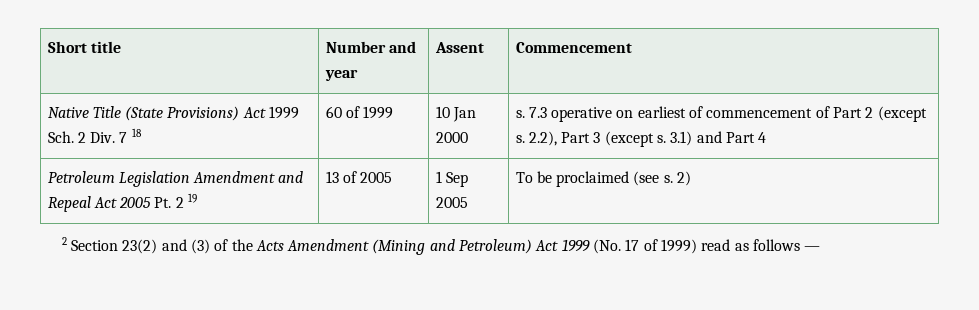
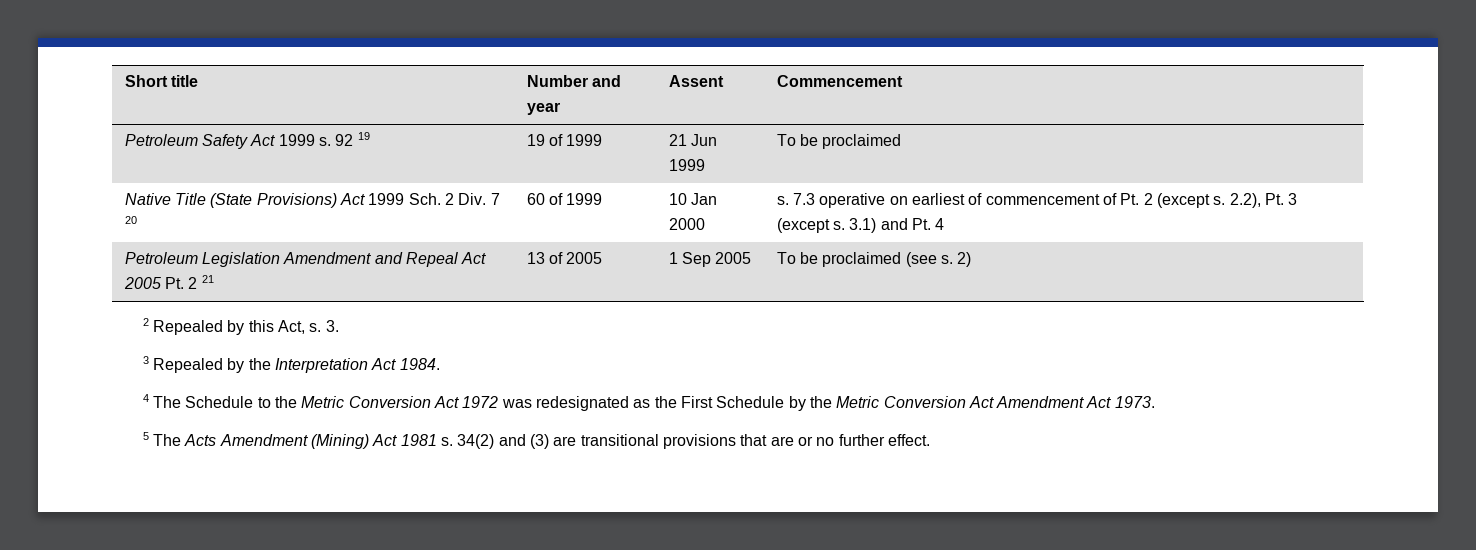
(632, 47) none -> [124,132,370,149] [526,134,603,146] [668,134,717,146] [668,159,705,171] [776,134,902,149] // Petroleum Safety Act 1999 s. 92 19 | 19 of 1999 | 21 Jun 1999 | To be proclaimed
[131,128,142,137] 18 -> [124,216,137,224] 20
[833,107,863,118] Part -> [1120,193,1140,205] Pt.
[561,132,591,143] Part -> [1264,193,1284,205] Pt.
[726,132,756,143] Part -> [911,218,931,230] Pt.
[188,193,198,203] 19 -> [201,275,214,283] 21
[70,239,821,255] Section 23(2) and (3) of the Acts Amendment (Mining and Petroleum) Act 1999 (No. 17 of 1999) read as follows — -> [153,320,339,335] [142,356,440,373] [142,394,1155,411] [142,432,930,449] Repealed by this Act, s. 3. // 3 Repealed by the Interpretation Act 1984. // 4 The Schedule to the Metric Conversion Act 1972 was redesignated as the First Schedule by the Metric Conversion Act Amendment Act 1973. // 5 The Acts Amendment (Mining) Act 1981 s. 34(2) and (3) are transitional provisions that are or no further effect.

